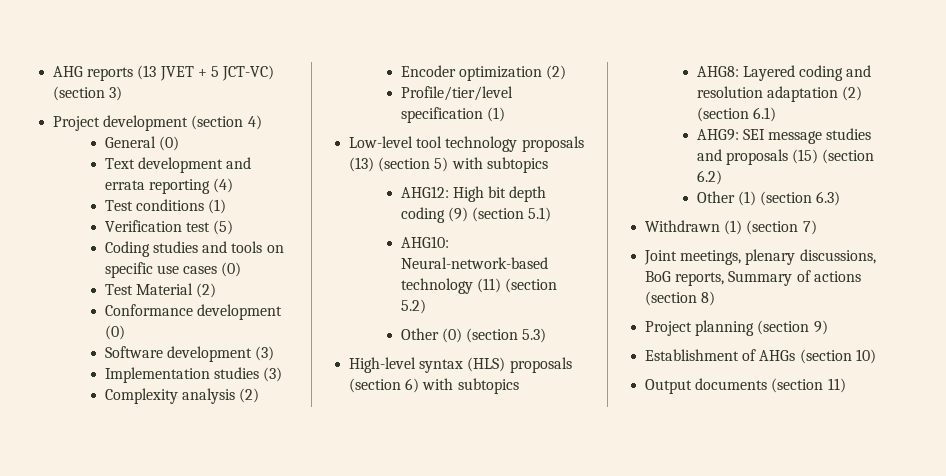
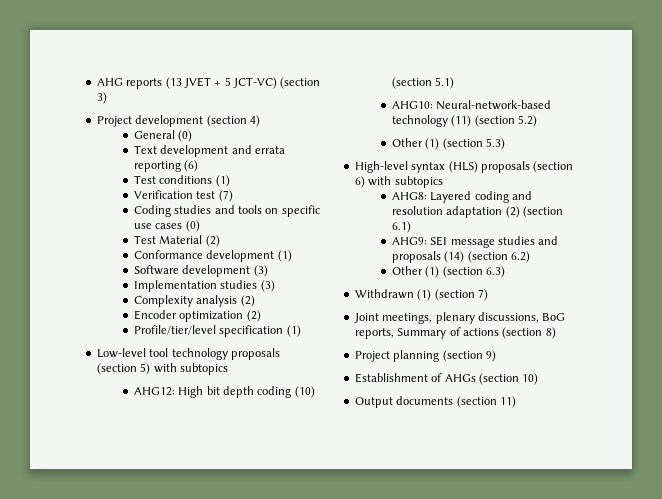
[213,178,234,193] (4) -> [184,160,199,172] (6)
[213,220,234,235] (5) -> [218,190,233,202] (7)
[104,325,125,340] (0) -> [277,250,292,262] (1)
[349,157,375,172] (13) -> (280, 354) none
[447,207,468,222] (9) -> [294,386,315,398] (10)
[441,328,462,343] (0) -> [425,138,440,150] (1)
[792,149,819,164] (15) -> [444,251,465,263] (14)

